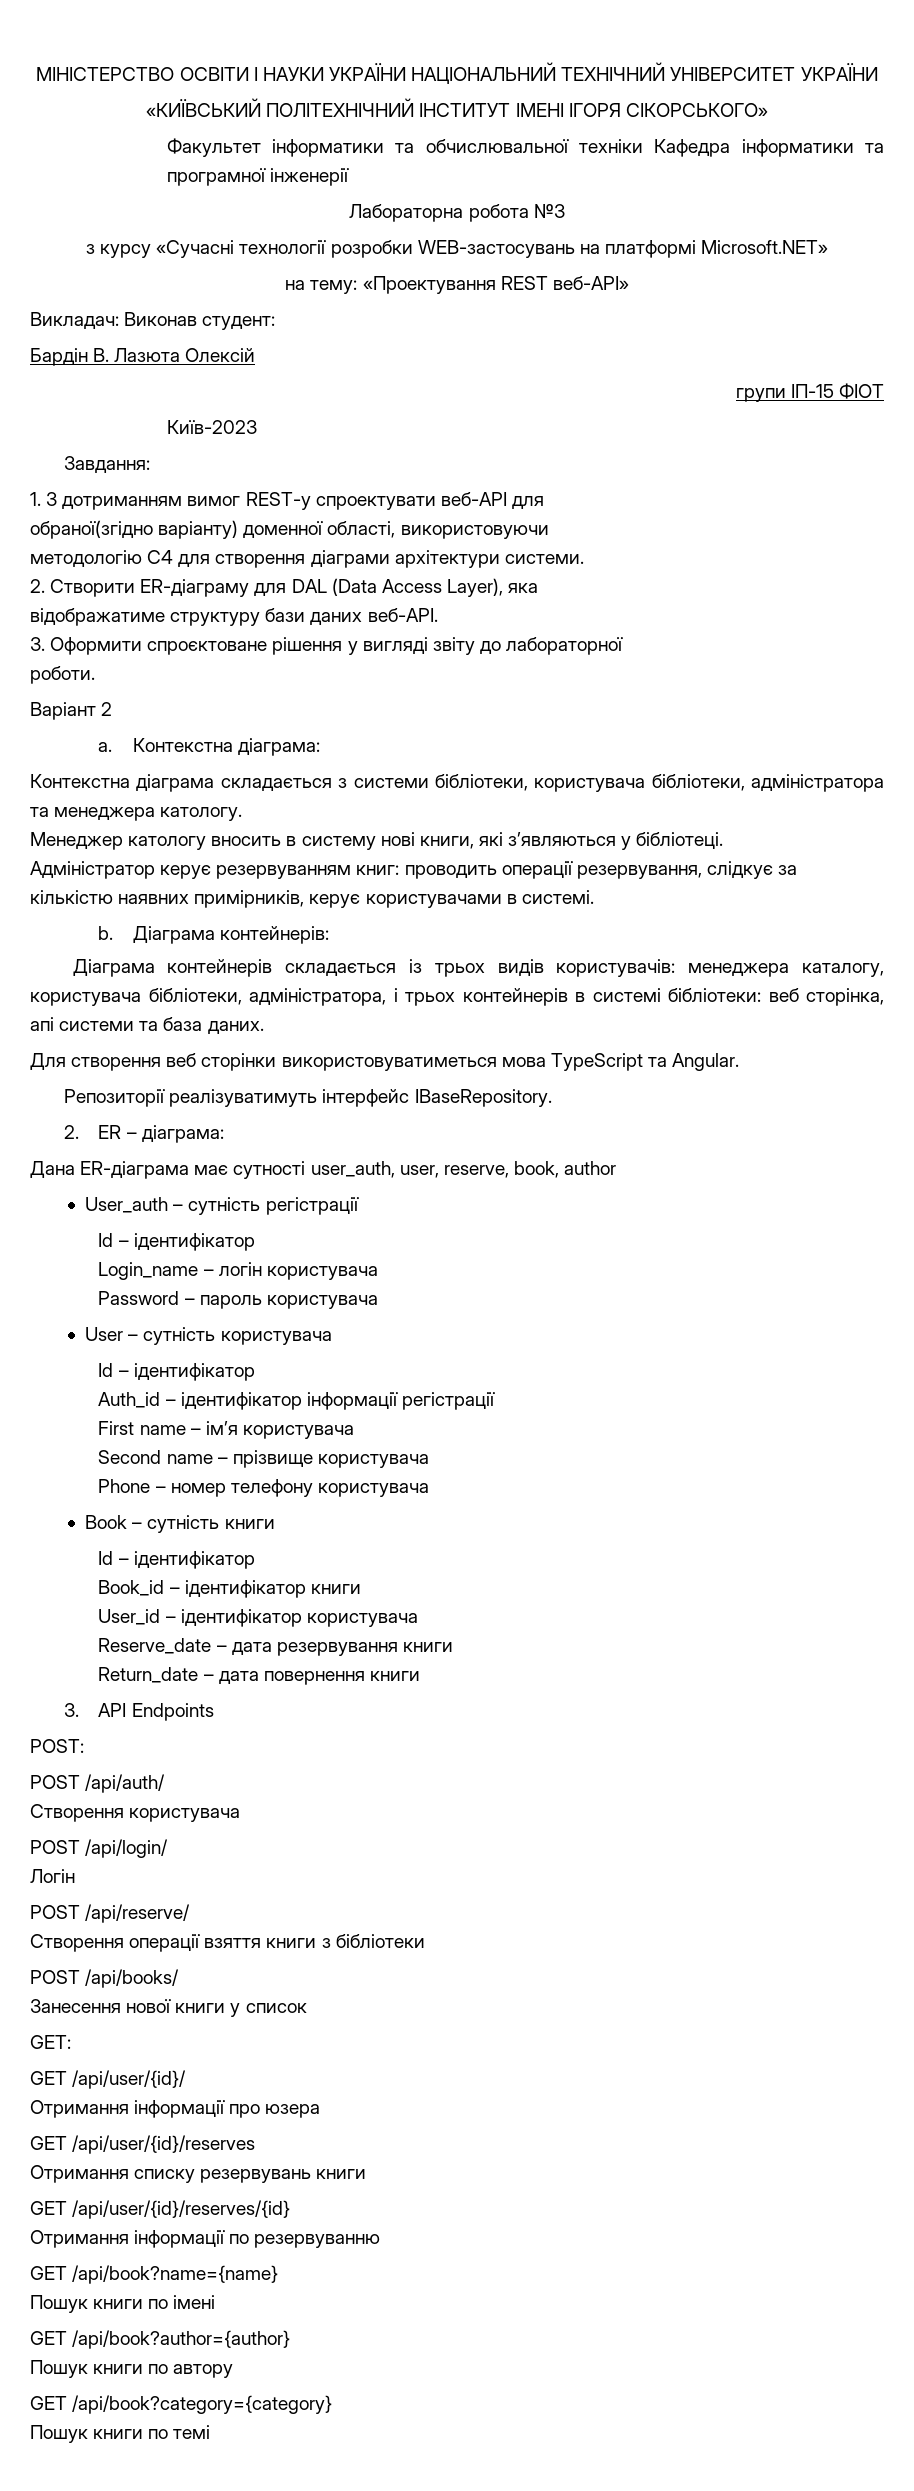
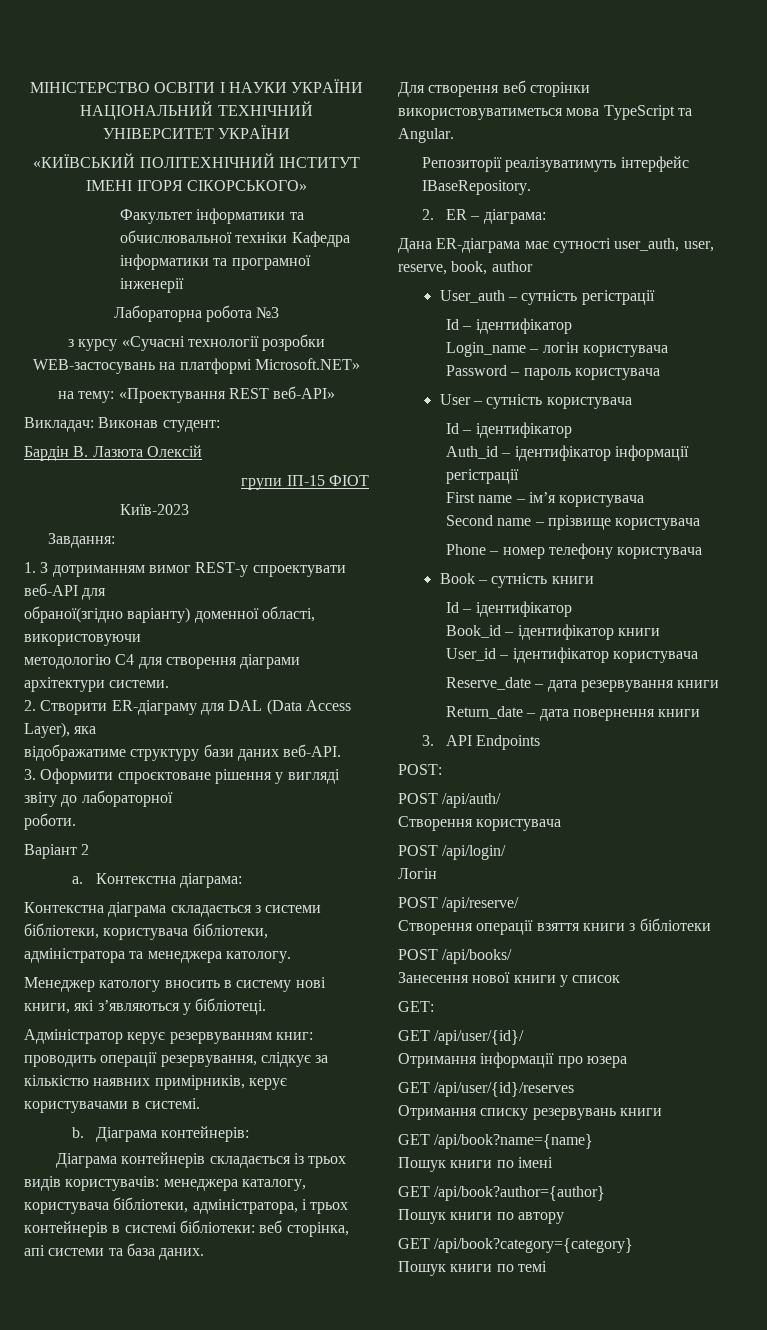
[30,2200,291,2219] [30,2230,381,2248] // GET /api/user/{id}/reserves/{id} // Отримання інформації по резервуванню -> (662, 1112) none

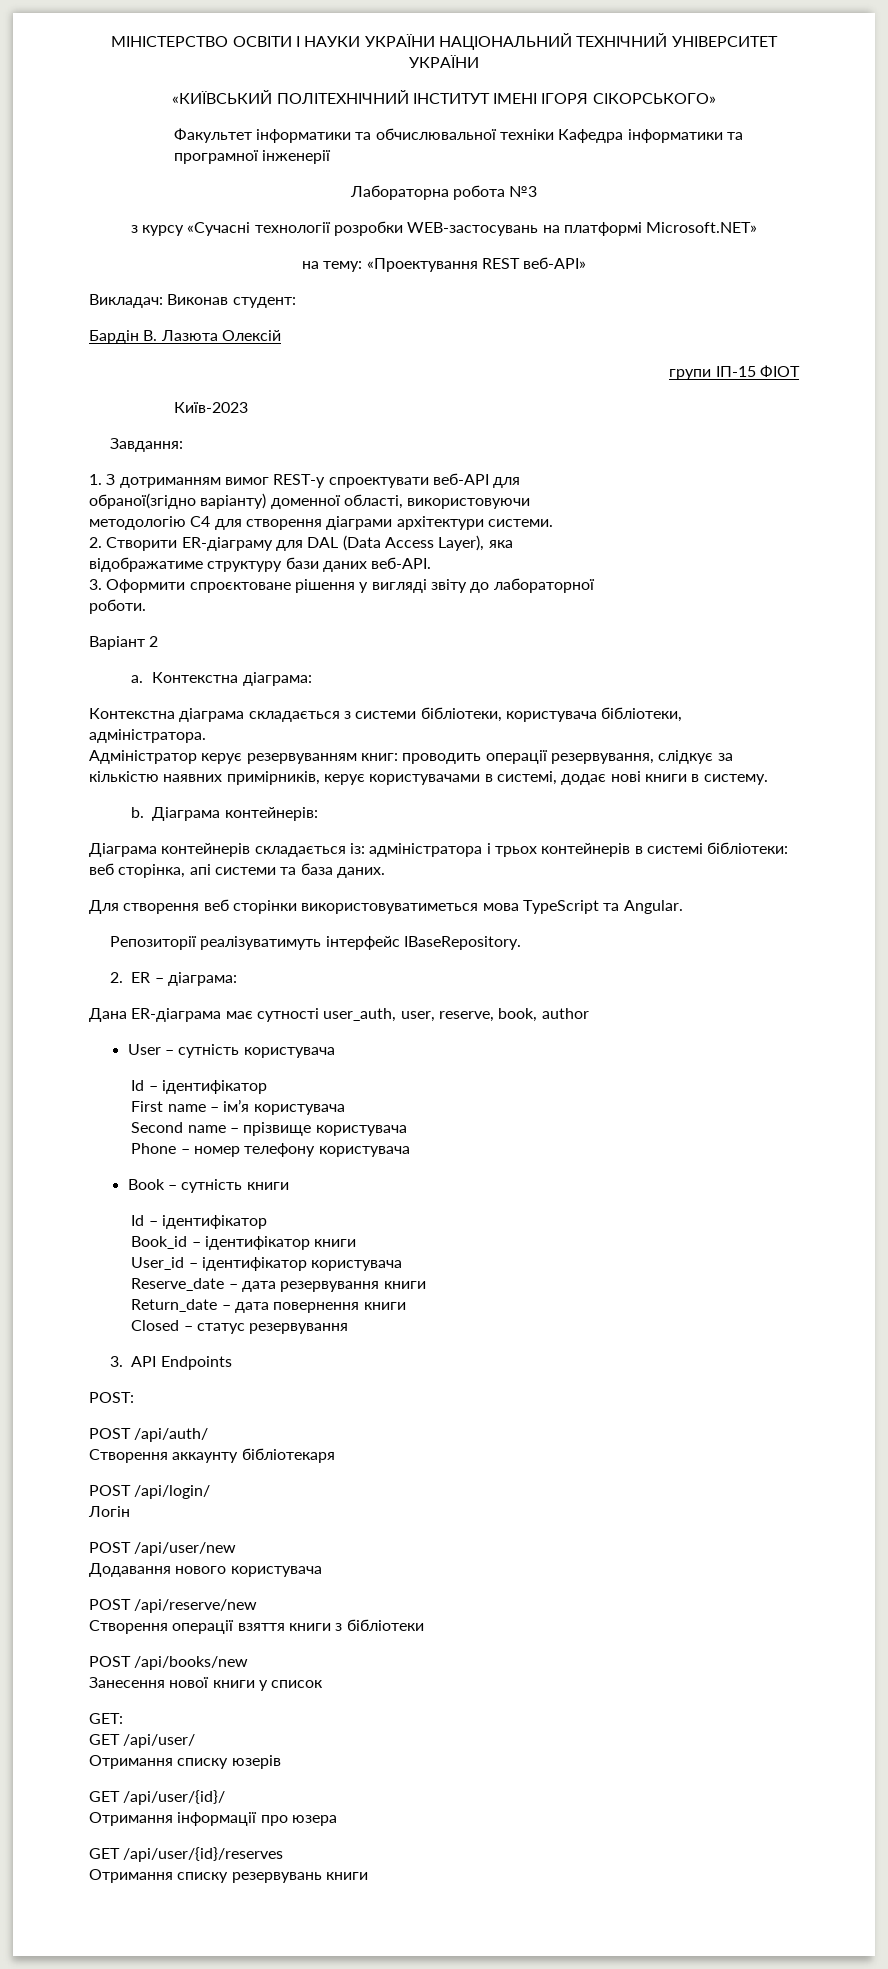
[24,948,291,963] [24,977,326,992] [24,998,267,1015] адміністратора та менеджера катологу. // Менеджер катологу вносить в систему нові книги, які з’являються у бібліотеці. -> [89,729,206,743] адміністратора.
[144,1098,200,1109] системі. -> [496,771,768,785] системі, додає нові книги в систему.
[294,1153,347,1168] [24,1176,306,1191] [24,1197,298,1214] із трьох видів користувачів: менеджера каталогу, користувача бібліотеки, адміністратора, -> [349,843,483,857] із: адміністратора
[439,290,655,305] [446,318,572,334] [446,342,669,357] [446,365,661,380] // User_auth – сутність регістрації // Id – ідентифікатор // Login_name – логін користувача // Password – пароль користувача -> (589, 1013) none
[446,445,690,461] [446,469,520,484] // Auth_id – ідентифікатор інформації регістрації -> (267, 1087) none
(701, 713) none -> [131,1320,349,1334] // Closed – статус резервування
[476,819,562,831] користувача -> [172,1448,335,1463] аккаунту бібліотекаря
[442,897,520,912] /api/reserve/ -> [134,1542,237,1556] [89,1563,322,1577] [89,1599,258,1613] /api/user/new // Додавання нового користувача // POST /api/reserve/new
[442,949,513,964] /api/books/ -> [134,1656,249,1670] /api/books/new
(434, 1006) none -> [89,1734,196,1748] [89,1755,281,1769] // GET /api/user/ // Отримання списку юзерів
[398,1134,594,1149] [398,1157,553,1172] [398,1186,606,1201] [398,1209,564,1224] [398,1238,634,1253] [398,1261,547,1276] // GET /api/book?name={name} // Пошук книги по імені // GET /api/book?author={author} // Пошук книги по автору // GET /api/book?category={category} // Пошук книги по темі -> (368, 1876) none

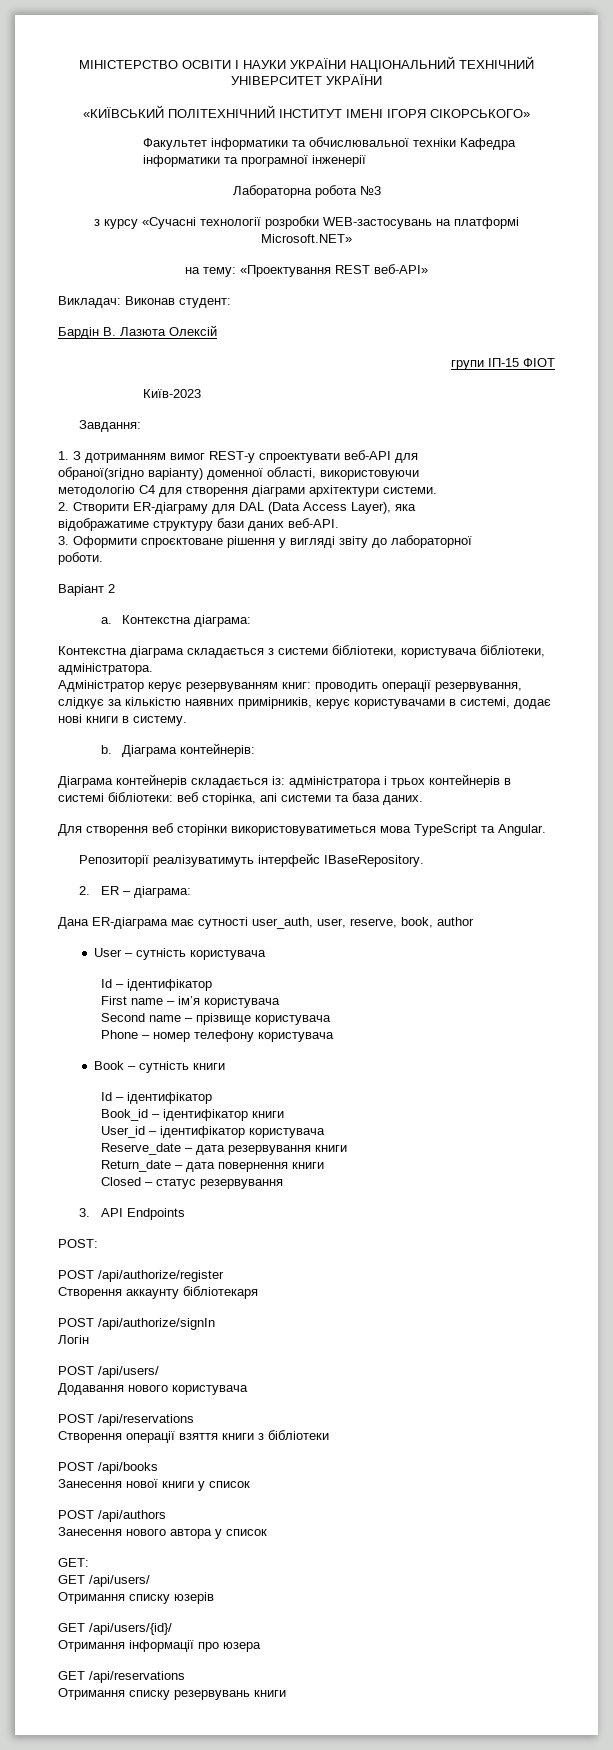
[134,1428,209,1442] /api/auth/ -> [98,1270,224,1282] /api/authorize/register
[134,1485,211,1499] /api/login/ -> [98,1318,215,1330] /api/authorize/signIn
[134,1542,237,1556] /api/user/new -> [98,1366,159,1378] /api/users/
[134,1599,258,1613] /api/reserve/new -> [98,1414,194,1426] /api/reservations
[134,1656,249,1670] /api/books/new -> [98,1462,158,1474] /api/books
(324, 1684) none -> [58,1510,166,1522] [58,1527,267,1539] // POST /api/authors // Занесення нового автора у список
[123,1734,196,1748] /api/user/ -> [89,1575,150,1587] /api/users/
[123,1790,226,1805] /api/user/{id}/ -> [89,1623,172,1635] /api/users/{id}/
[123,1847,284,1862] /api/user/{id}/reserves -> [89,1671,185,1683] /api/reservations

